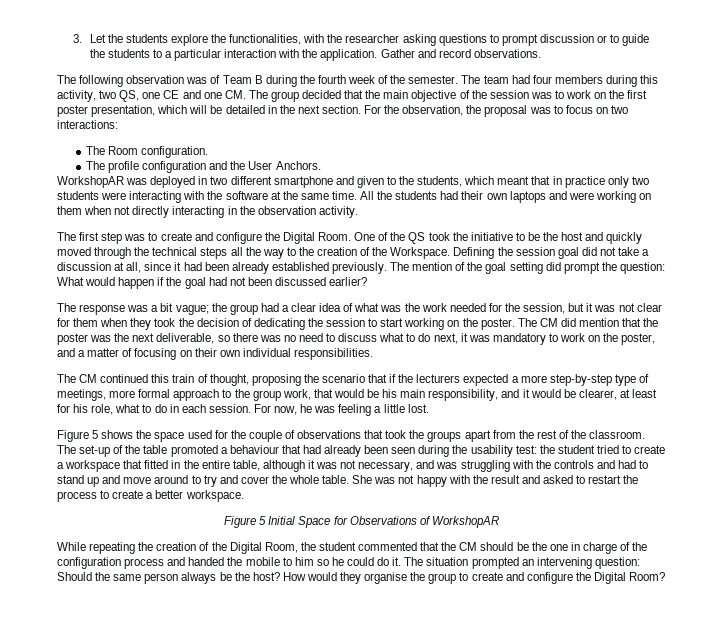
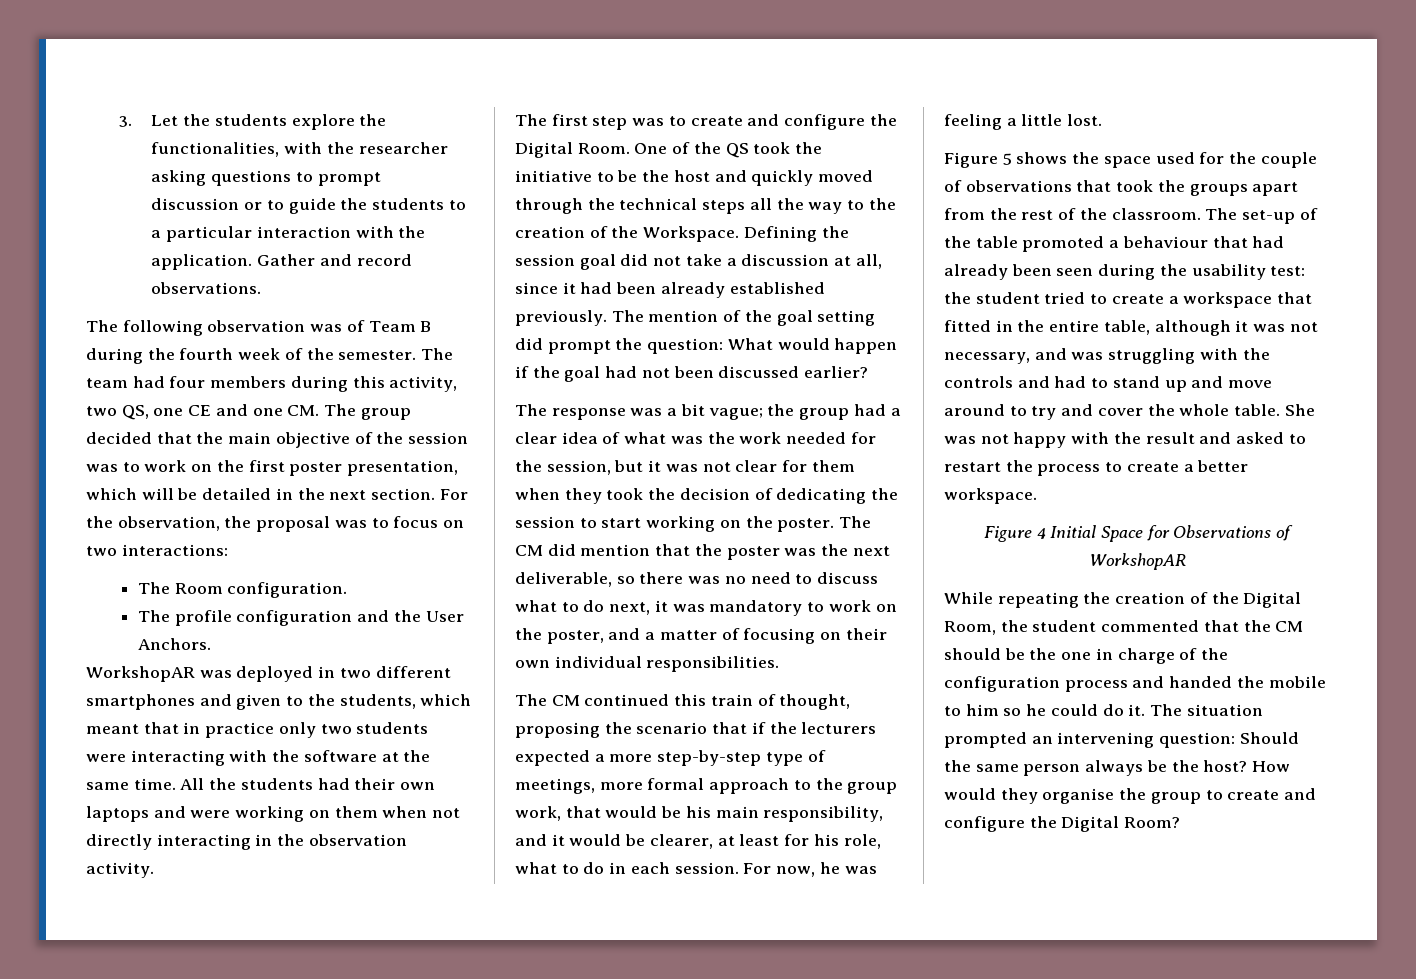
[273,176,333,188] smartphone -> [86,694,195,710] smartphones
[259,516,267,525] 5 -> [1036,527,1046,539] 4

